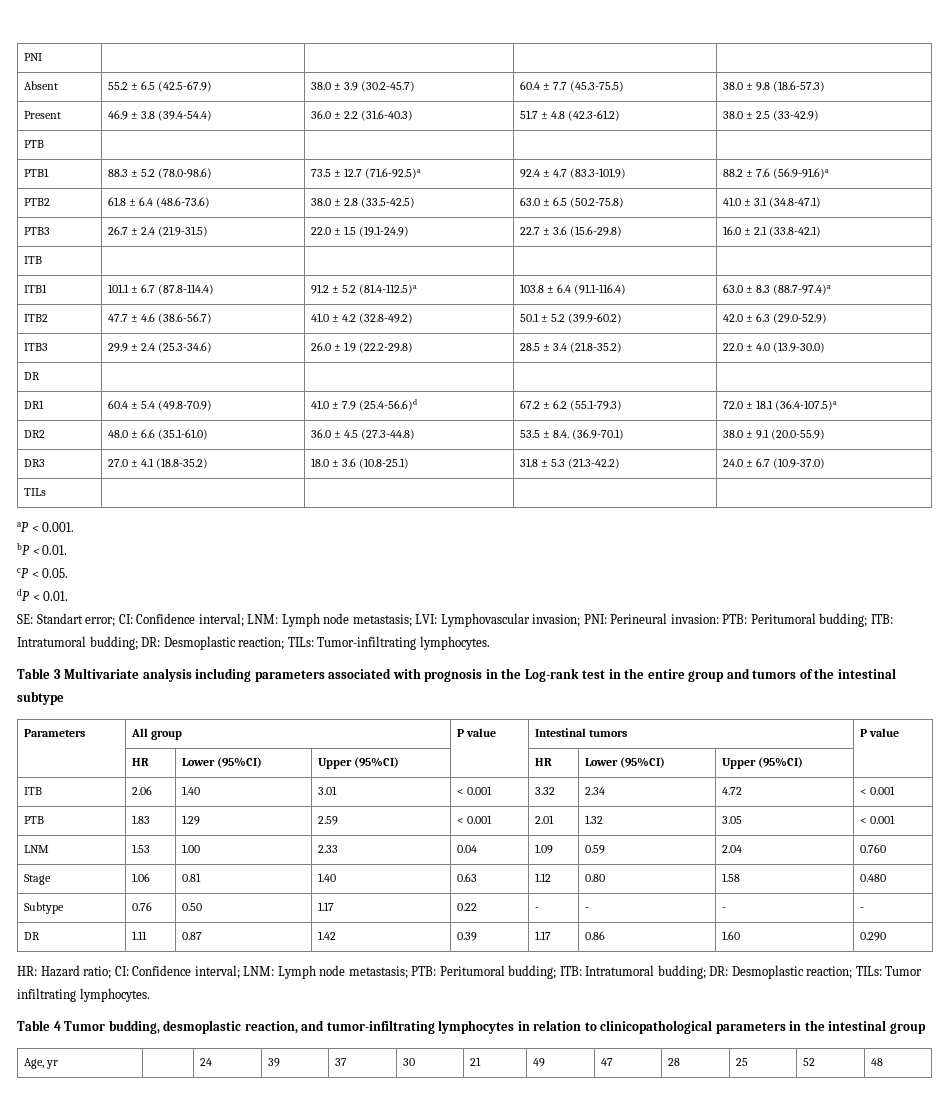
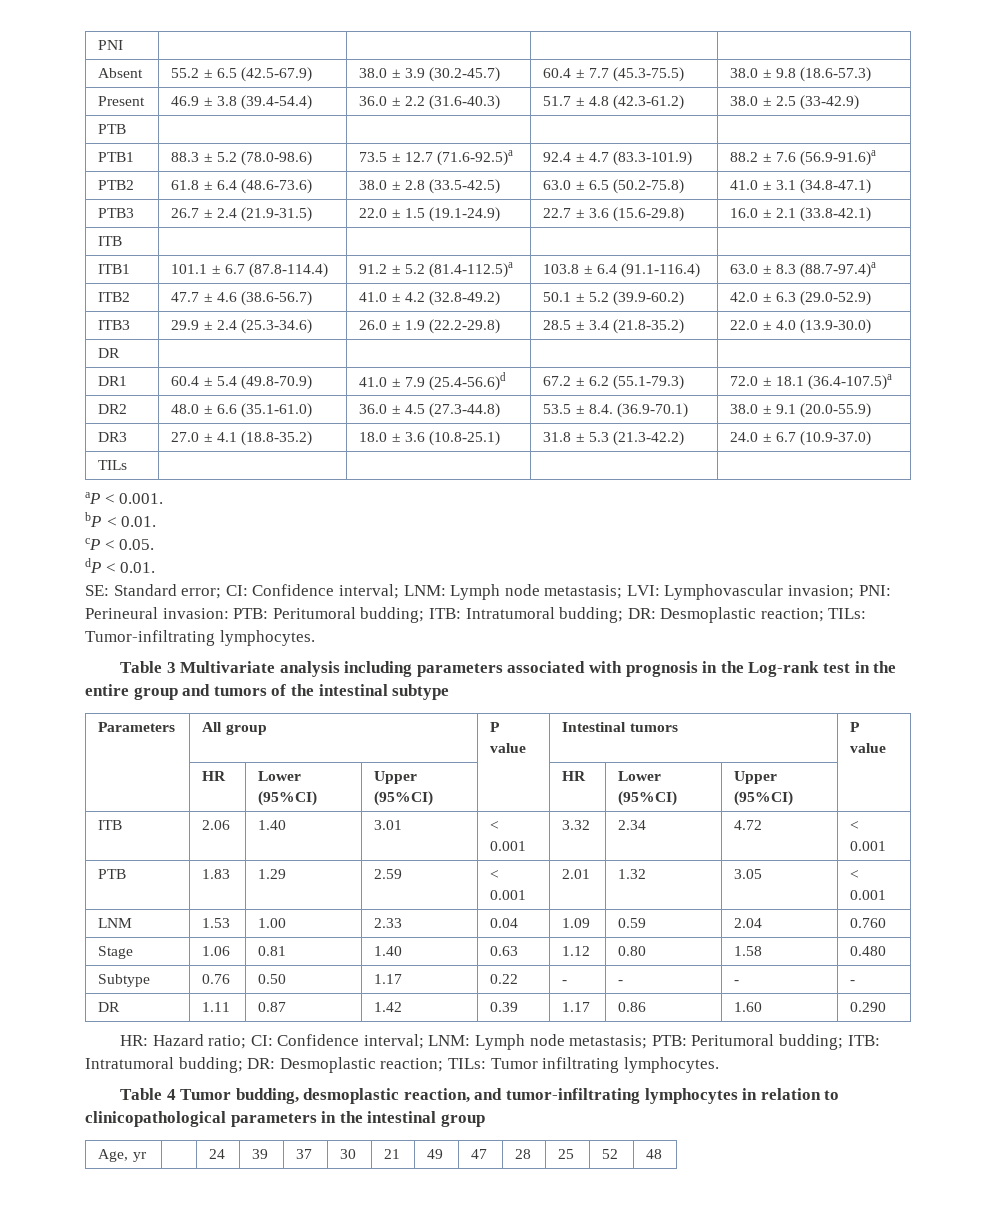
[36,613,83,624] Standart -> [113,584,177,596] Standard

